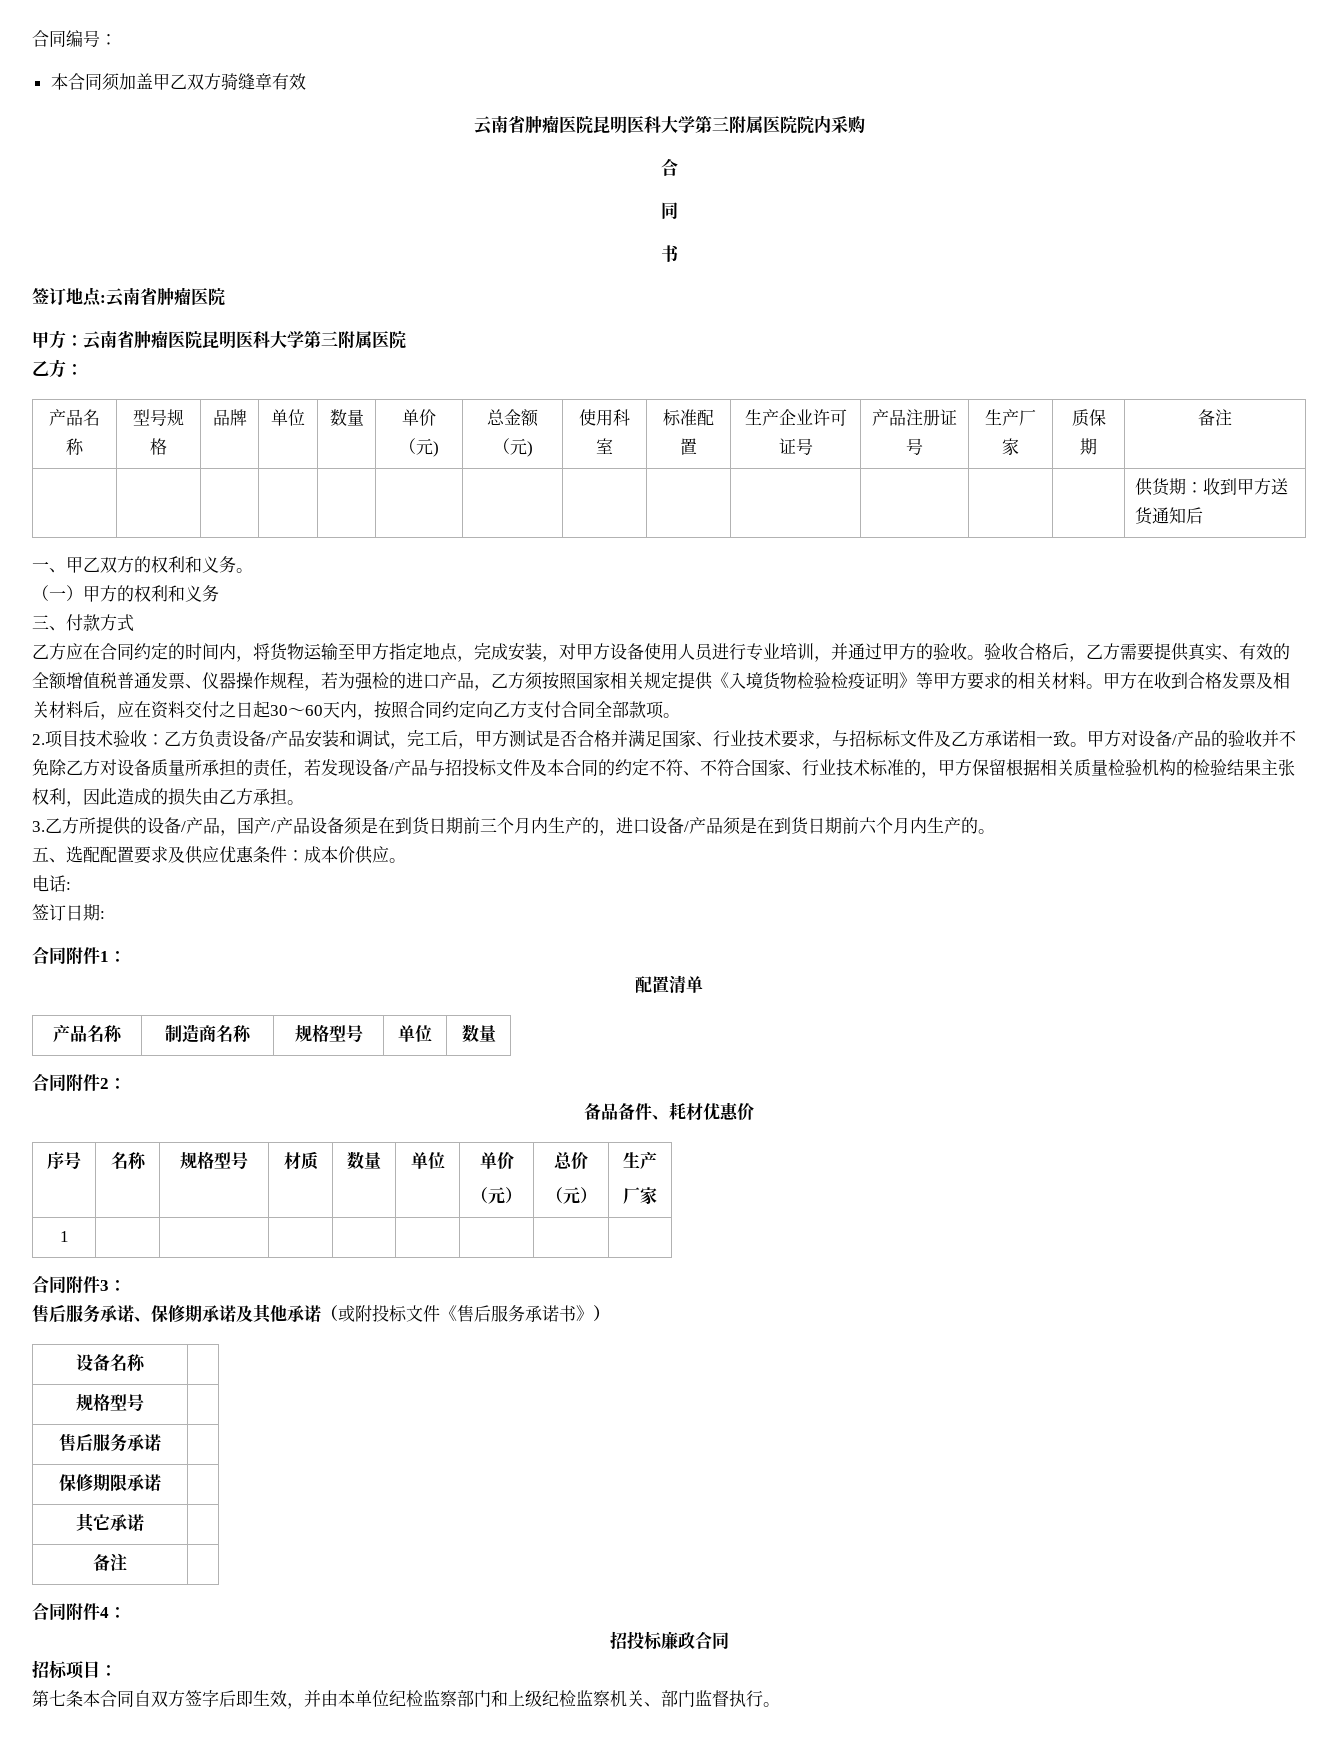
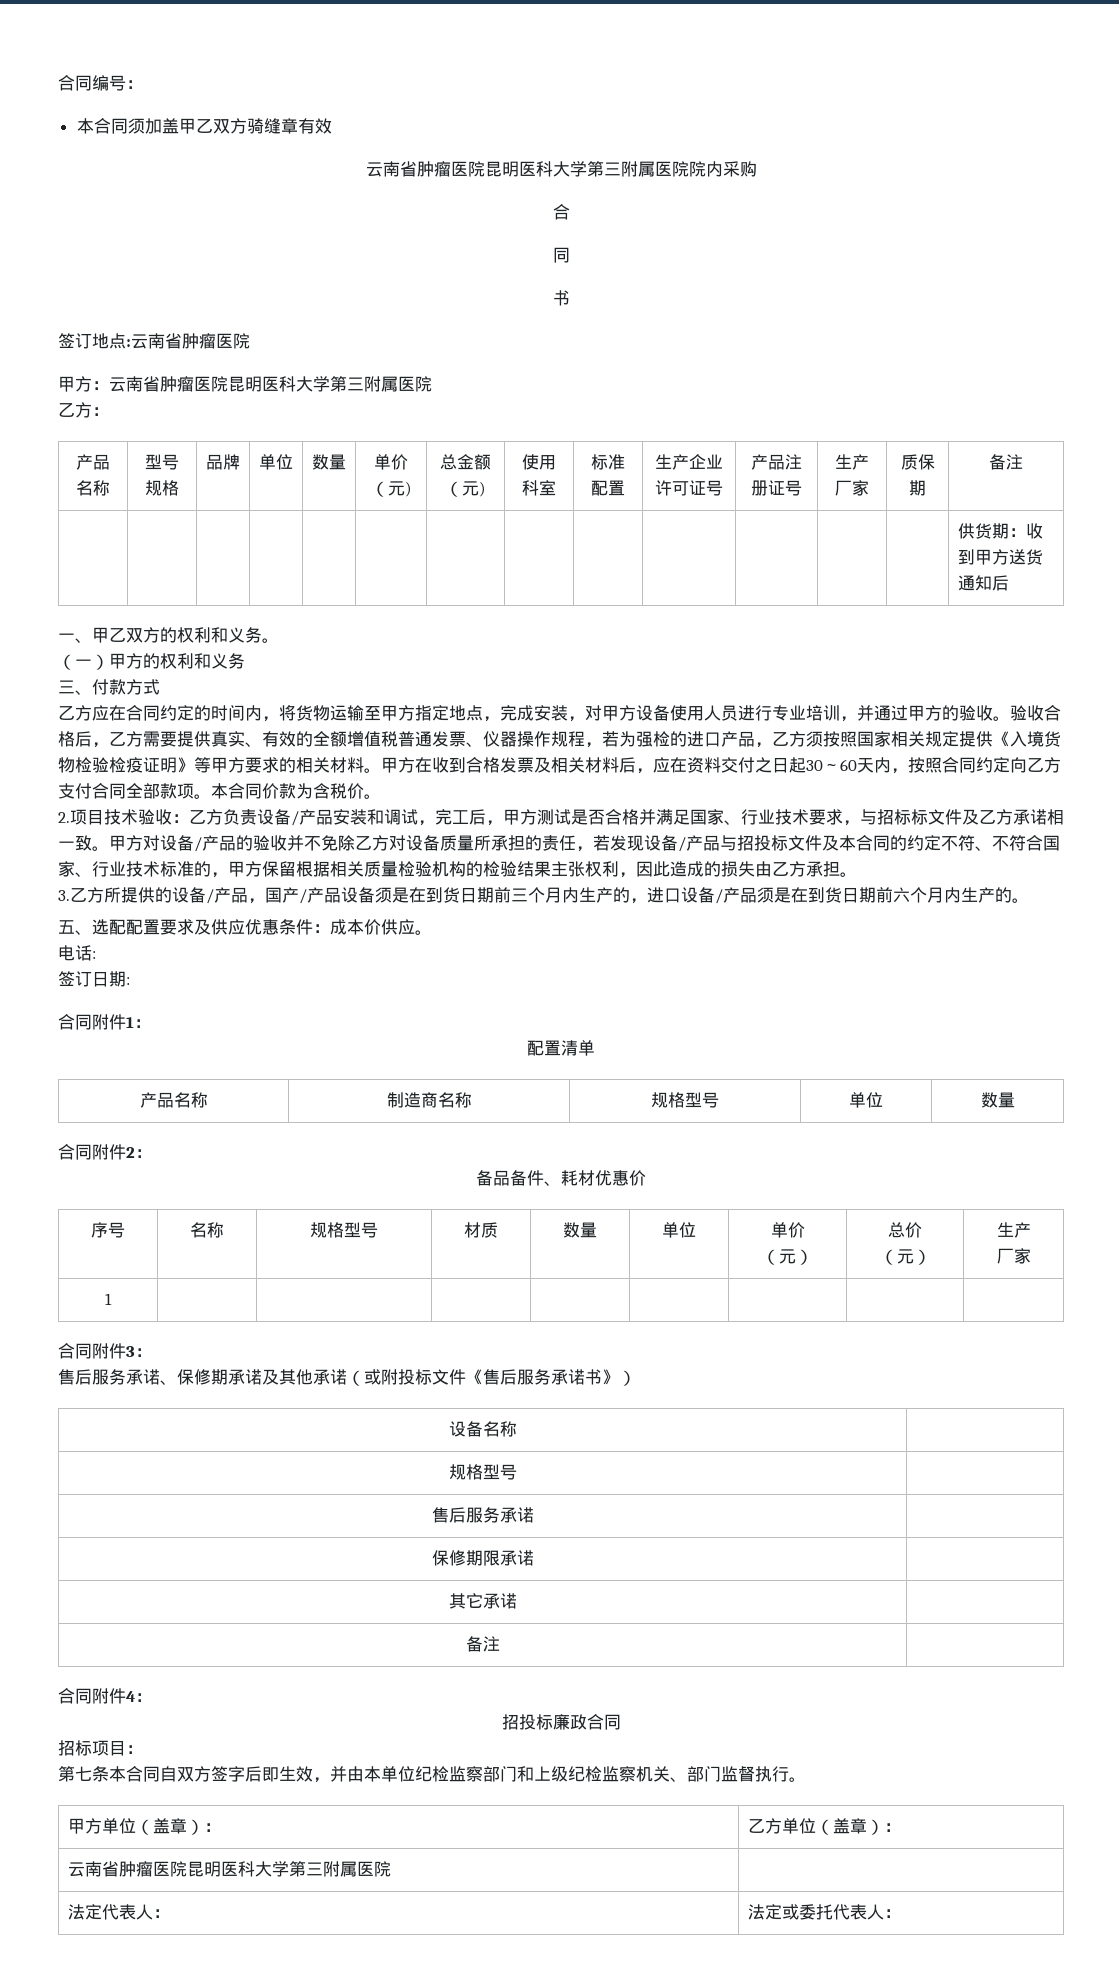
(680, 715) none -> [211,783,381,799] 本合同价款为含税价。
(780, 1704) none -> [67,1818,221,1835] [747,1818,901,1835] [67,1861,391,1877] [67,1904,170,1920] [747,1904,901,1920] // 甲方单位（盖章）： | 乙方单位（盖章）： // 云南省肿瘤医院昆明医科大学第三附属医院 | // 法定代表人： | 法定或委托代表人：

